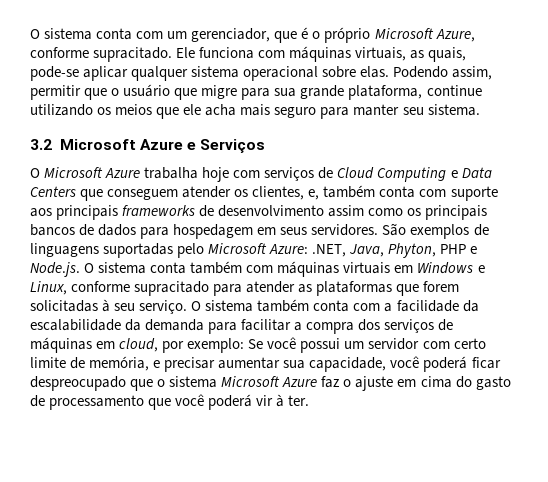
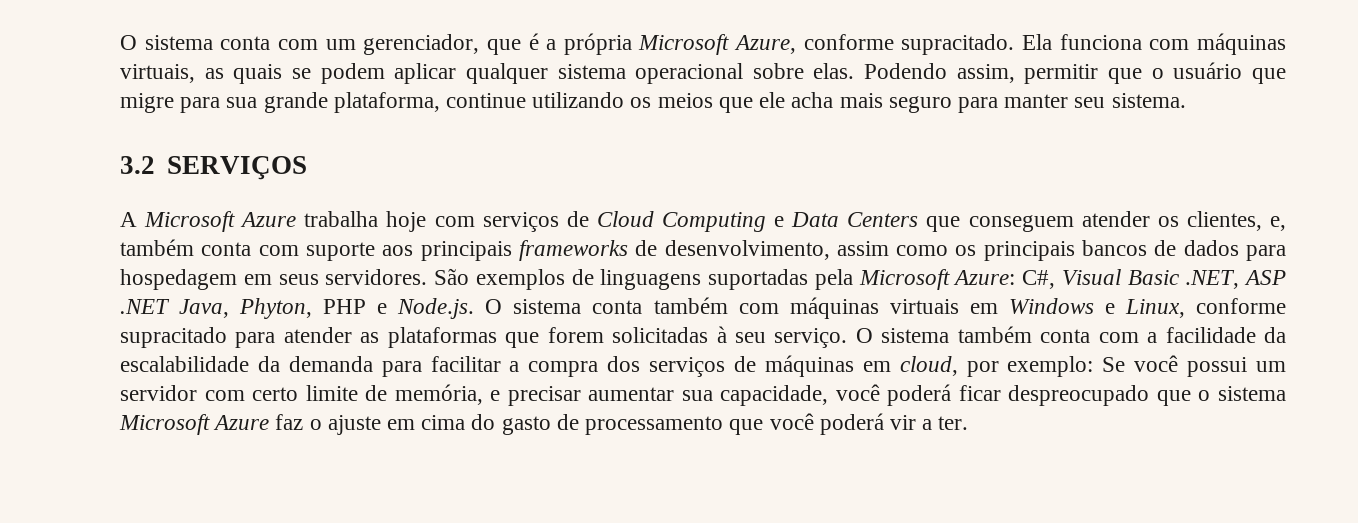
[312,27,371,43] o próprio -> [546,33,632,55] a própria
[176,47,196,58] Ele -> [1022,34,1053,50] Ela
[428,47,467,62] [30,66,79,81] quais, pode-se -> [233,63,385,84] quais se podem
[59,139,266,153] [30,168,40,178] Microsoft Azure e Serviços // O -> [166,156,307,180] [120,212,137,227] SERVIÇOS // A
[218,205,325,217] desenvolvimento -> [664,240,830,260] desenvolvimento,
[177,243,205,258] pelo -> [814,269,853,290] pela
[312,244,347,257] .NET, -> [1022,269,1286,289] [120,299,170,314] C#, Visual Basic .NET, ASP .NET
[276,394,285,407] à -> [922,419,933,430] a

